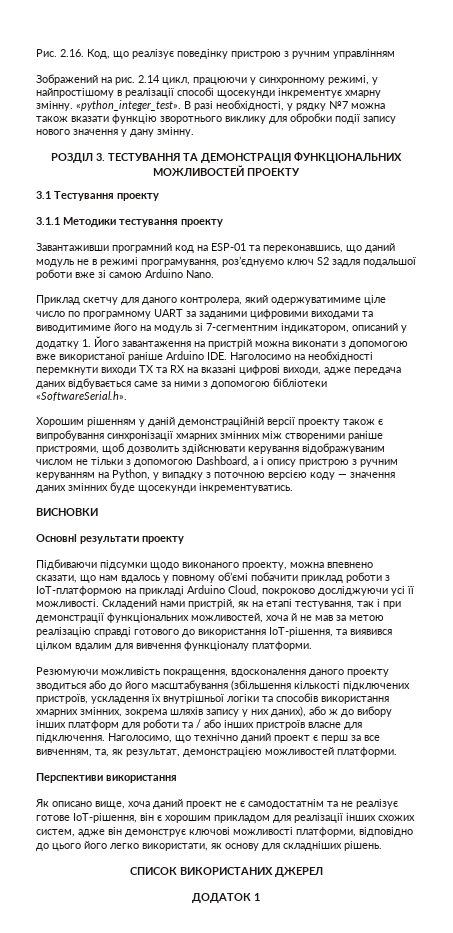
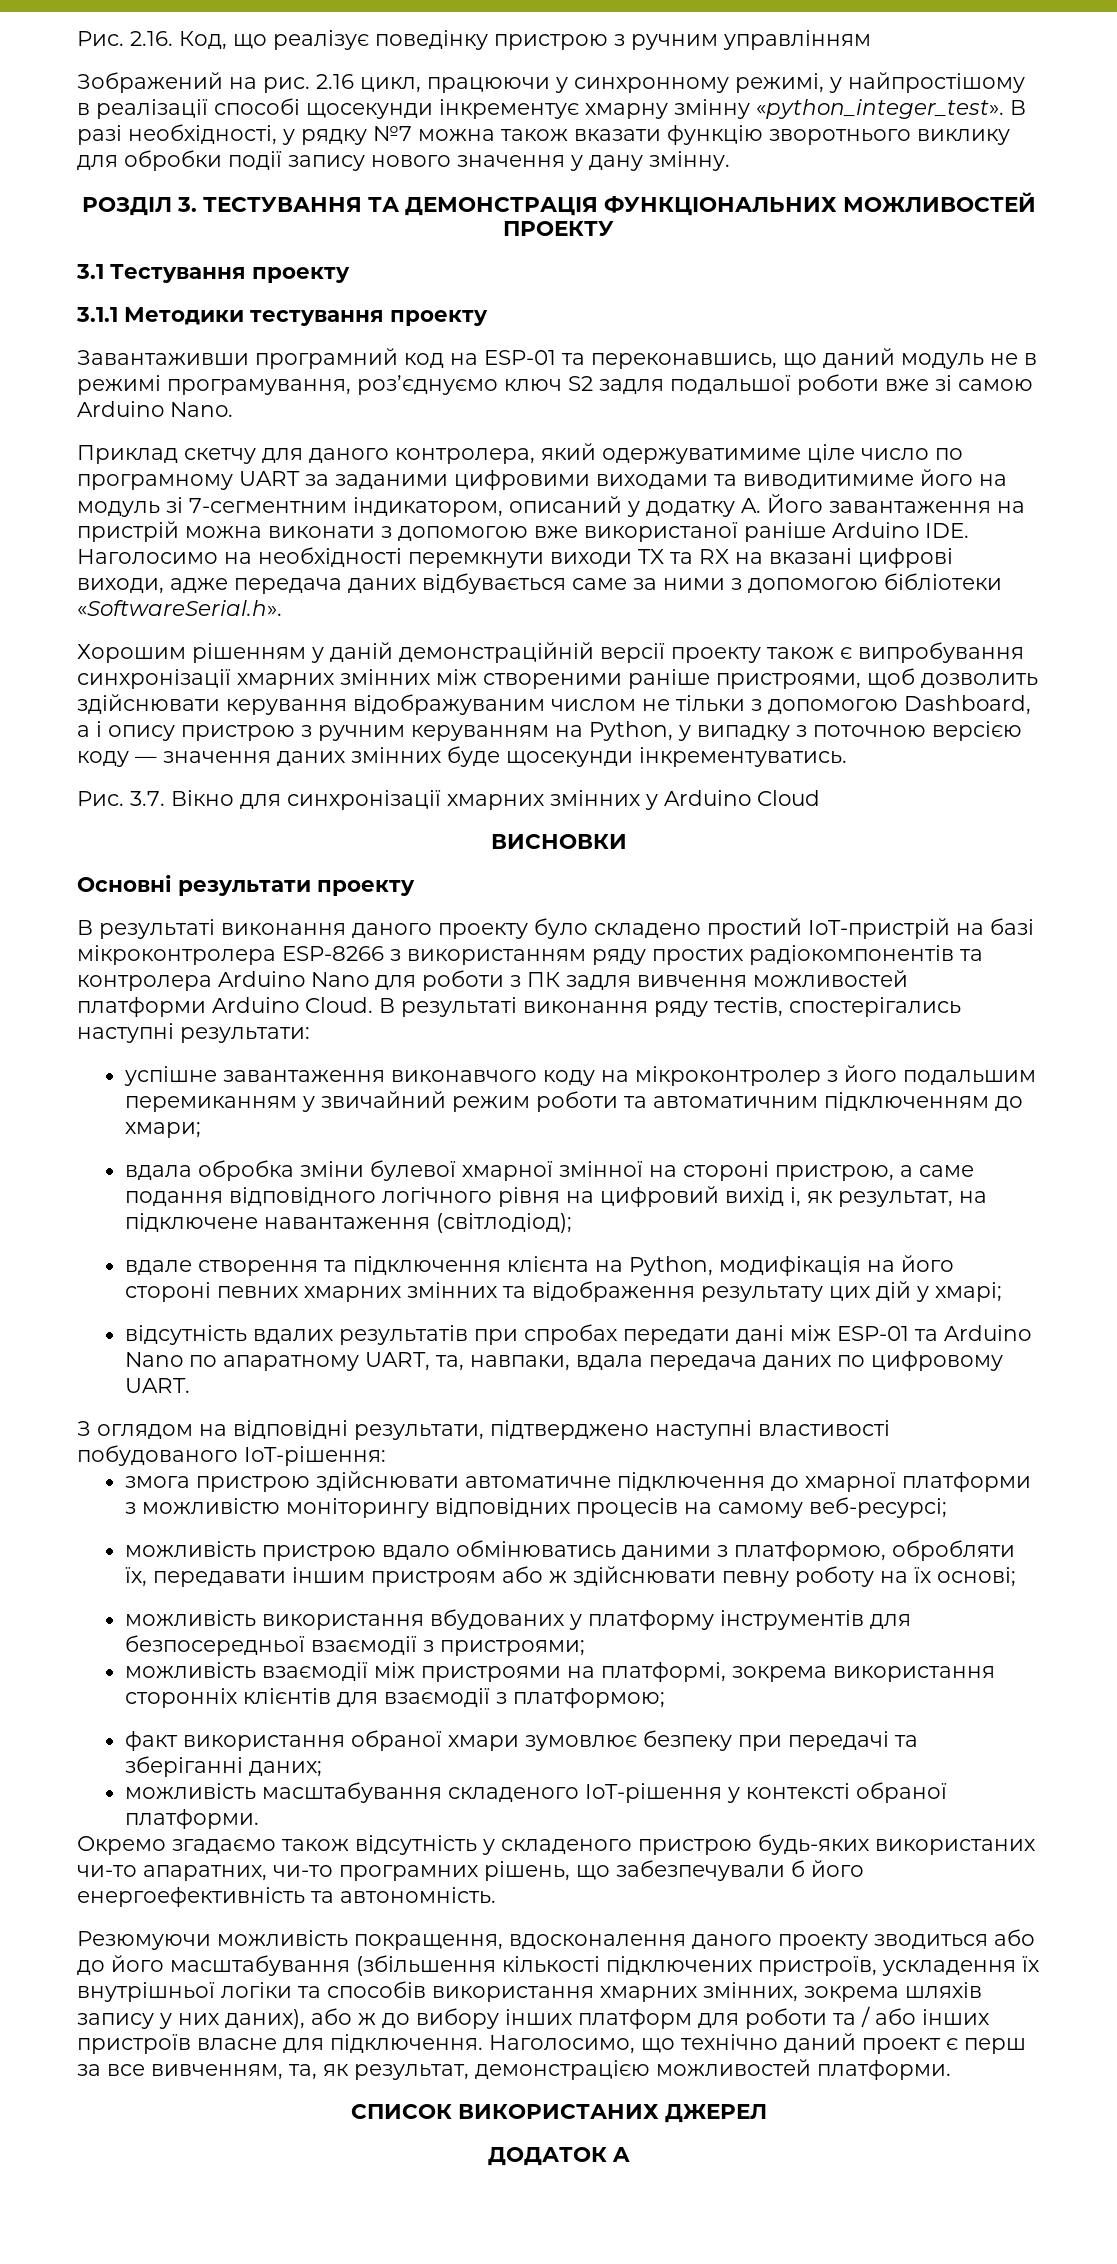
[138,75,160,83] 2.14 -> [316,74,354,89] 2.16
[36,101,73,111] змінну. -> [674,99,750,119] змінну
[82,339,91,347] 1. -> [741,498,761,513] A.
[36,508,98,516] [36,534,184,544] [36,559,373,570] [36,572,390,583] [36,585,414,596] [36,599,401,609] [36,613,384,623] [36,627,392,637] [36,641,312,651] ВИСНОВКИ // Основні результати проекту // Підбиваючи підсумки щодо виконаного проекту, можна впевнено сказати, що нам вдалось у повному об’ємі побачити приклад роботи з IoT-платформою на прикладі Arduino Cloud, покроково досліджуючи усі її можливості. Складений нами пристрій, як на етапі тестування, так і при демонстрації функціональних можливостей, хоча й не мав за метою реалізацію справді готового до використання IoT-рішення, та виявився цілком вдалим для вивчення функціоналу платформи. -> [77,790,820,810] [490,834,627,849] [77,875,415,896] [77,918,1034,939] [77,945,983,965] [77,970,908,991] [77,997,961,1017] [77,1023,310,1043] [124,1065,1037,1086] [125,1091,1024,1112] [125,1122,202,1138] [125,1160,975,1181] [125,1186,988,1207] [125,1213,573,1233] [125,1255,955,1276] [125,1281,1003,1302] [125,1324,1032,1345] [125,1351,1004,1371] [125,1378,191,1393] [77,1420,890,1440] [77,1445,386,1466] [125,1471,1032,1492] [125,1497,948,1518] [125,1540,1016,1561] [125,1566,1017,1587] [125,1609,912,1630] [125,1635,586,1656] [125,1662,996,1682] [125,1688,666,1708] [125,1730,919,1751] [125,1756,323,1777] [125,1782,948,1803] [125,1809,260,1829] [77,1834,1035,1855] [77,1860,864,1881] [77,1887,496,1907] Рис. 3.7. Вікно для синхронізації хмарних змінних у Arduino Cloud // ВИСНОВКИ // Основні результати проекту // В результаті виконання даного проекту було складено простий IoT-пристрій на базі мікроконтролера ESP-8266 з використанням ряду простих радіокомпонентів та контролера Arduino Nano для роботи з ПК задля вивчення можливостей платформи Arduino Cloud. В результаті виконання ряду тестів, спостерігались наступні результати: // успішне завантаження виконавчого коду на мікроконтролер з його подальшим перемиканням у звичайний режим роботи та автоматичним підключенням до хмари; // вдала обробка зміни булевої хмарної змінної на стороні пристрою, а саме подання відповідного логічного рівня на цифровий вихід і, як результат, на підключене навантаження (світлодіод); // вдале створення та підключення клієнта на Python, модифікація на його стороні певних хмарних змінних та відображення результату цих дій у хмарі; // відсутність вдалих результатів при спробах передати дані між ESP-01 та Arduino Nano по апаратному UART, та, навпаки, вдала передача даних по цифровому UART. // З оглядом на відповідні результати, підтверджено наступні властивості побудованого IoT-рішення: // змога пристрою здійснювати автоматичне підключення до хмарної платформи з можливістю моніторингу відповідних процесів на самому веб-ресурсі; // можливість пристрою вдало обмінюватись даними з платформою, обробляти їх, передавати іншим пристроям або ж здійснювати певну роботу на їх основі; // можливість використання вбудованих у платформу інструментів для безпосередньої взаємодії з пристроями; // можливість взаємодії між пристроями на платформі, зокрема використання сторонніх клієнтів для взаємодії з платформою; // факт використання обраної хмари зумовлює безпеку при передачі та зберіганні даних; // можливість масштабування складеного IoT-рішення у контексті обраної платформи. // Окремо згадаємо також відсутність у складеного пристрою будь-яких використаних чи-то апаратних, чи-то програмних рішень, що забезпечували б його енергоефективність та автономність.
[36,773,177,783] [35,799,398,809] [36,813,415,823] [36,827,413,837] [36,841,382,851] // Перспективи використання // Як описано вище, хоча даний проект не є самодостатнім та не реалізує готове IoT-рішення, він є хорошим прикладом для реалізації інших схожих систем, адже він демонструє ключові можливості платформи, відповідно до цього його легко використати, як основу для складніших рішень. -> (951, 2070) none
[254,893,260,901] 1 -> [612,2147,630,2162] A

